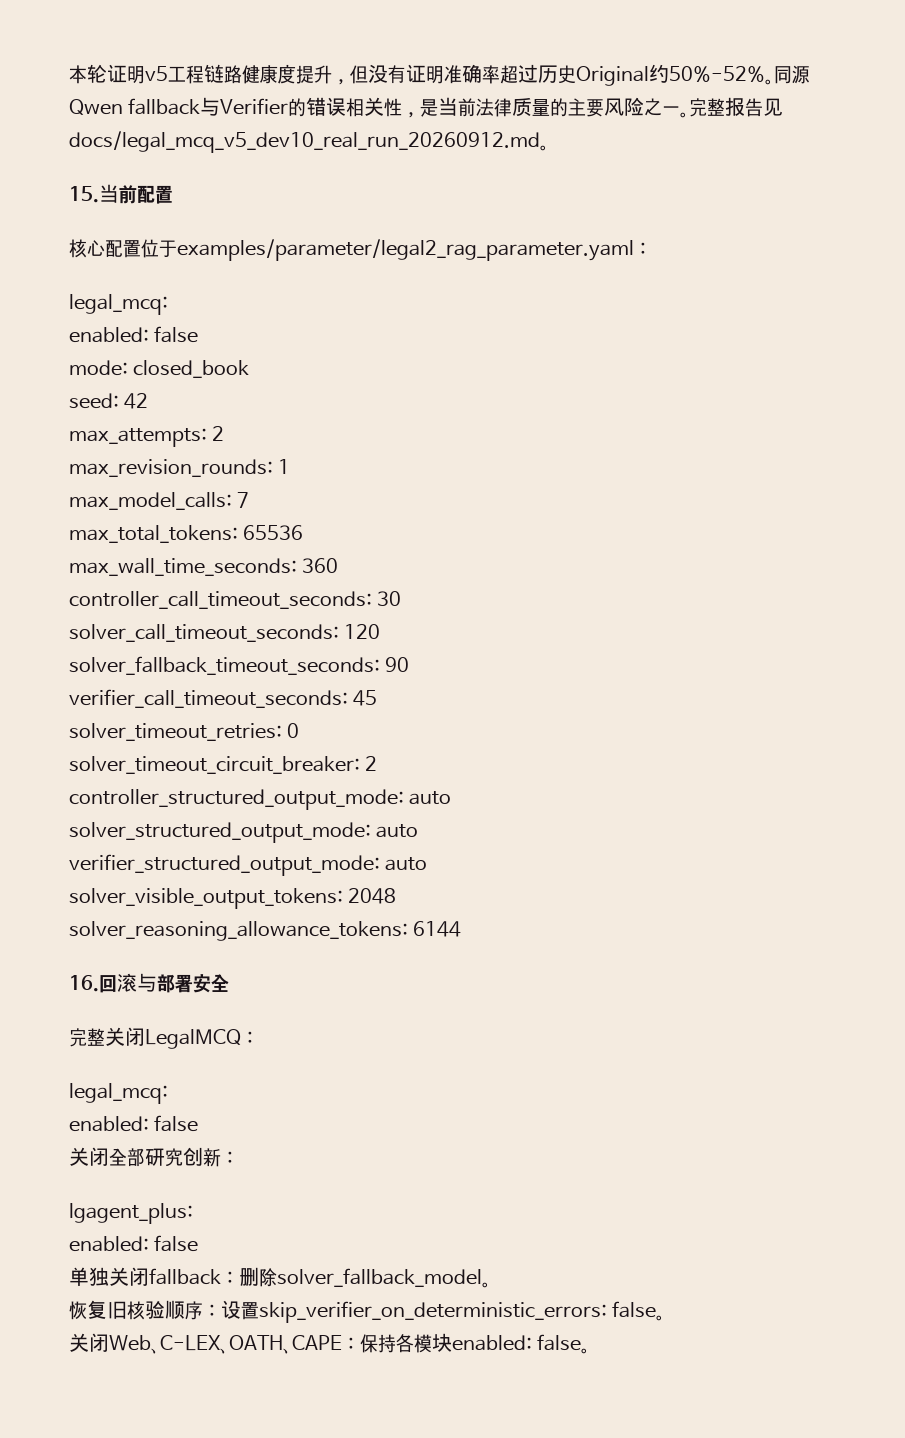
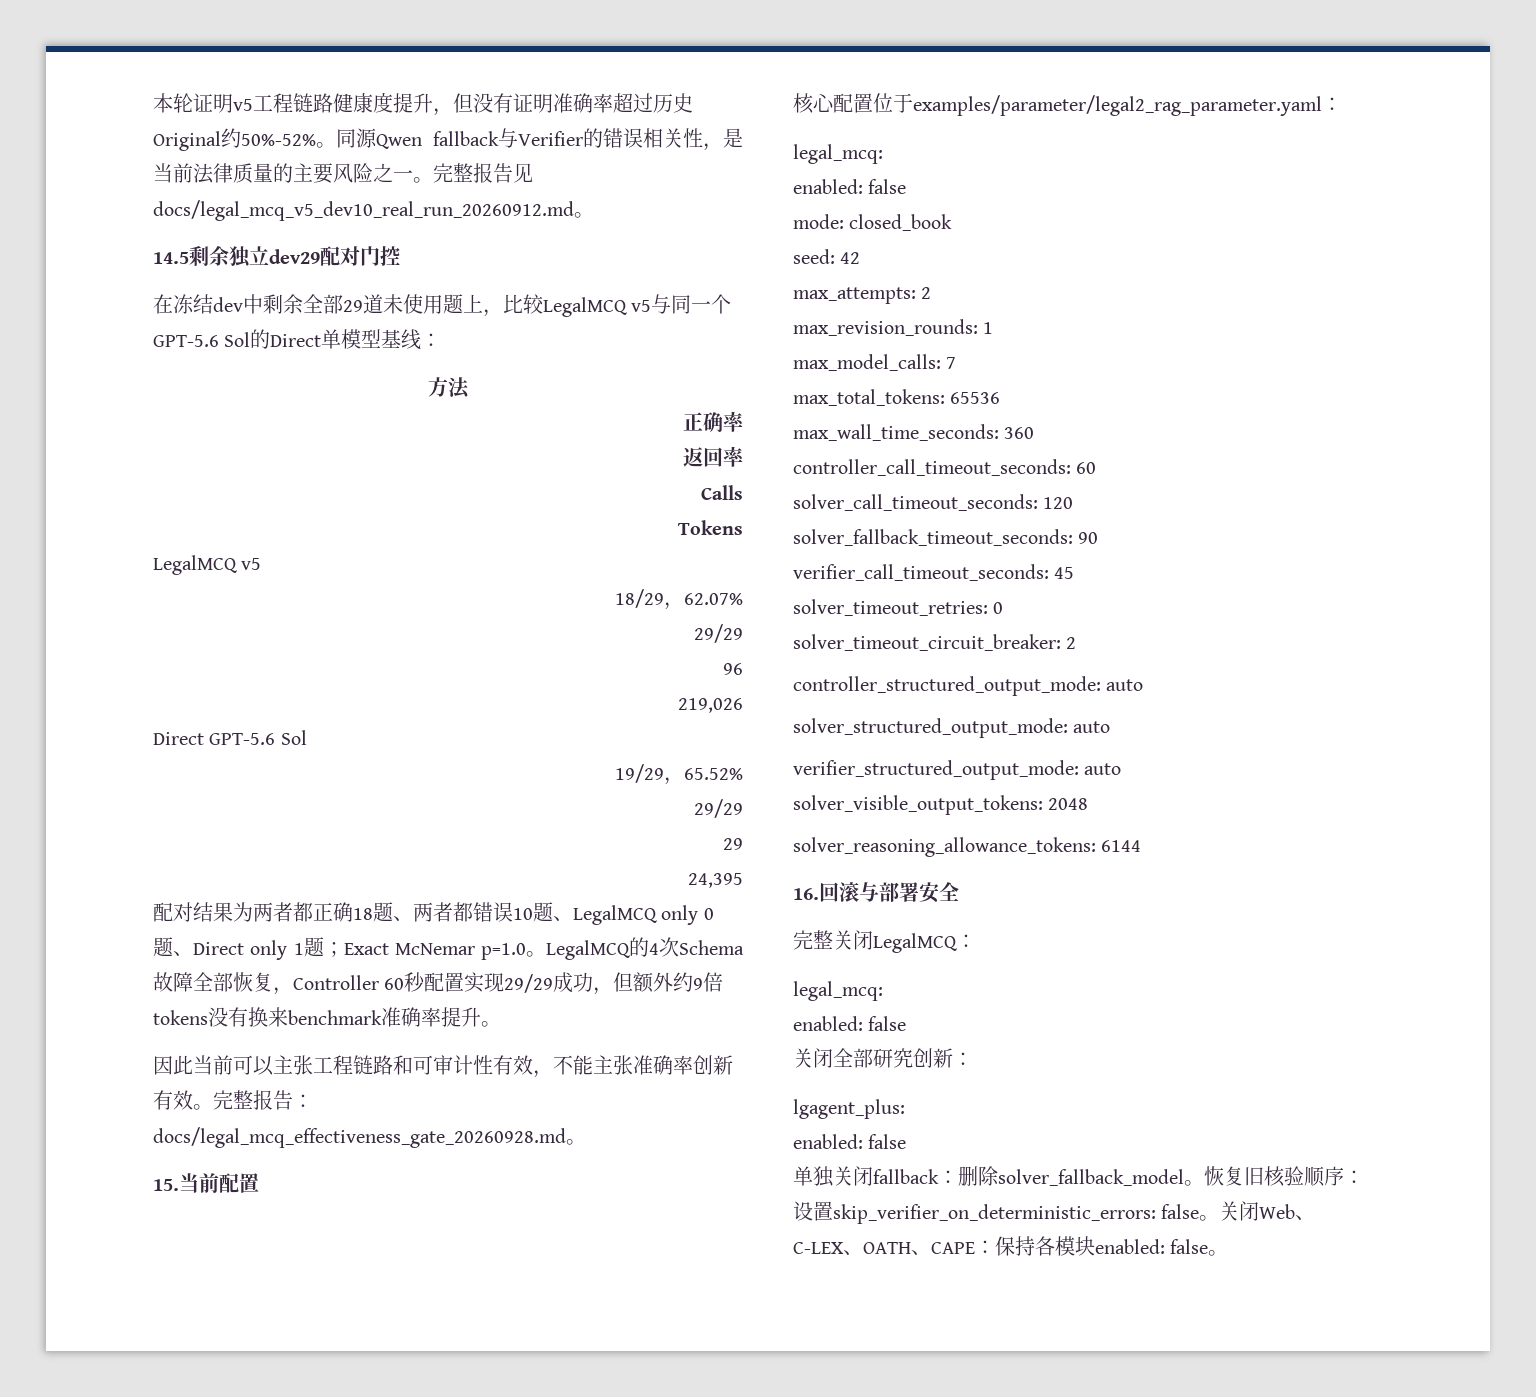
(549, 148) none -> [153,246,400,268] [153,294,732,317] [153,329,442,350] [428,377,470,399] [683,411,744,432] [683,446,744,467] [701,485,743,500] [678,520,743,535] [153,555,262,575] [615,589,743,610] [694,624,743,643] [723,663,743,675] [678,698,743,713] [153,730,307,745] [615,764,743,785] [694,799,743,818] [723,838,743,850] [688,873,743,888] [153,902,714,925] [153,937,744,960] [153,972,724,995] [153,1007,501,1027] [153,1055,733,1078] [153,1090,313,1110] [153,1127,586,1148] // 14.5剩余独立dev29配对门控 // 在冻结dev中剩余全部29道未使用题上，比较LegalMCQ v5与同一个GPT-5.6 Sol的Direct单模型基线： // 方法 // 正确率 // 返回率 // Calls // Tokens // LegalMCQ v5 // 18/29，62.07% // 29/29 // 96 // 219,026 // Direct GPT-5.6 Sol // 19/29，65.52% // 29/29 // 29 // 24,395 // 配对结果为两者都正确18题、两者都错误10题、LegalMCQ only 0题、Direct only 1题；Exact McNemar p=1.0。LegalMCQ的4次Schema故障全部恢复，Controller 60秒配置实现29/29成功，但额外约9倍tokens没有换来benchmark准确率提升。 // 因此当前可以主张工程链路和可审计性有效，不能主张准确率创新有效。完整报告：docs/legal_mcq_effectiveness_gate_20260928.md。
[377,591,402,606] 30 -> [1076,462,1097,474] 60
(491, 1285) // -> (1204, 1183) none
(666, 1318) // -> (1220, 1218) none

